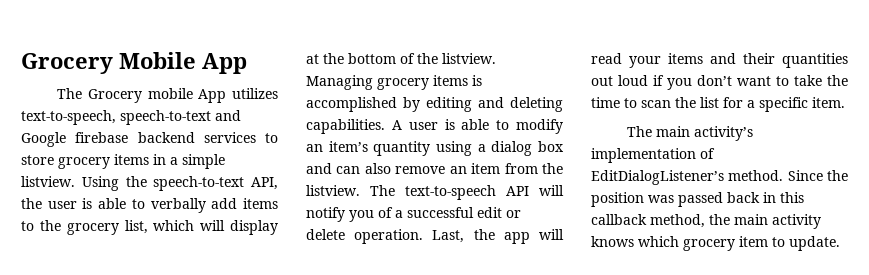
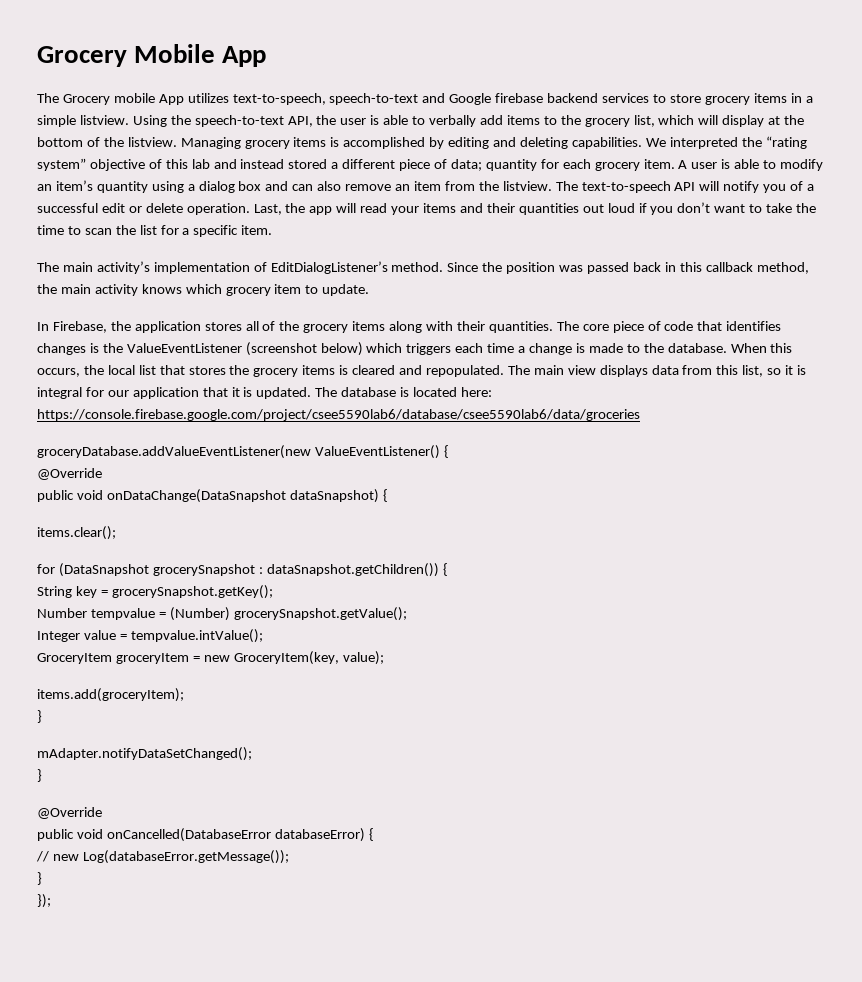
(385, 126) none -> [645,136,807,149] [37,158,675,171] We interpreted the “rating system” objective of this lab and instead stored a different piece of data; quantity for each grocery item.
(840, 243) none -> [37,321,782,333] [37,342,793,356] [37,365,807,377] [37,387,492,399] [37,409,640,421] [37,445,449,459] [37,468,102,480] [37,489,388,503] [37,526,116,540] [37,563,448,577] [37,585,273,599] [37,607,407,621] [37,629,263,643] [37,651,384,665] [37,688,184,702] [37,710,42,723] [37,747,252,761] [37,769,42,782] [37,807,102,819] [37,828,374,842] [36,850,289,864] [37,872,42,885] [37,894,51,908] // In Firebase, the application stores all of the grocery items along with their quantities. The core piece of code that identifies changes is the ValueEventListener (screenshot below) which triggers each time a change is made to the database. When this occurs, the local list that stores the grocery items is cleared and repopulated. The main view displays data from this list, so it is integral for our application that it is updated. The database is located here: https://console.firebase.google.com/project/csee5590lab6/database/csee5590lab6/data/groceries // groceryDatabase.addValueEventListener(new ValueEventListener() { // @Override // public void onDataChange(DataSnapshot dataSnapshot) { // items.clear(); // for (DataSnapshot grocerySnapshot : dataSnapshot.getChildren()) { // String key = grocerySnapshot.getKey(); // Number tempvalue = (Number) grocerySnapshot.getValue(); // Integer value = tempvalue.intValue(); // GroceryItem groceryItem = new GroceryItem(key, value); // items.add(groceryItem); // } // mAdapter.notifyDataSetChanged(); // } // @Override // public void onCancelled(DatabaseError databaseError) { // // new Log(databaseError.getMessage()); // } // });

